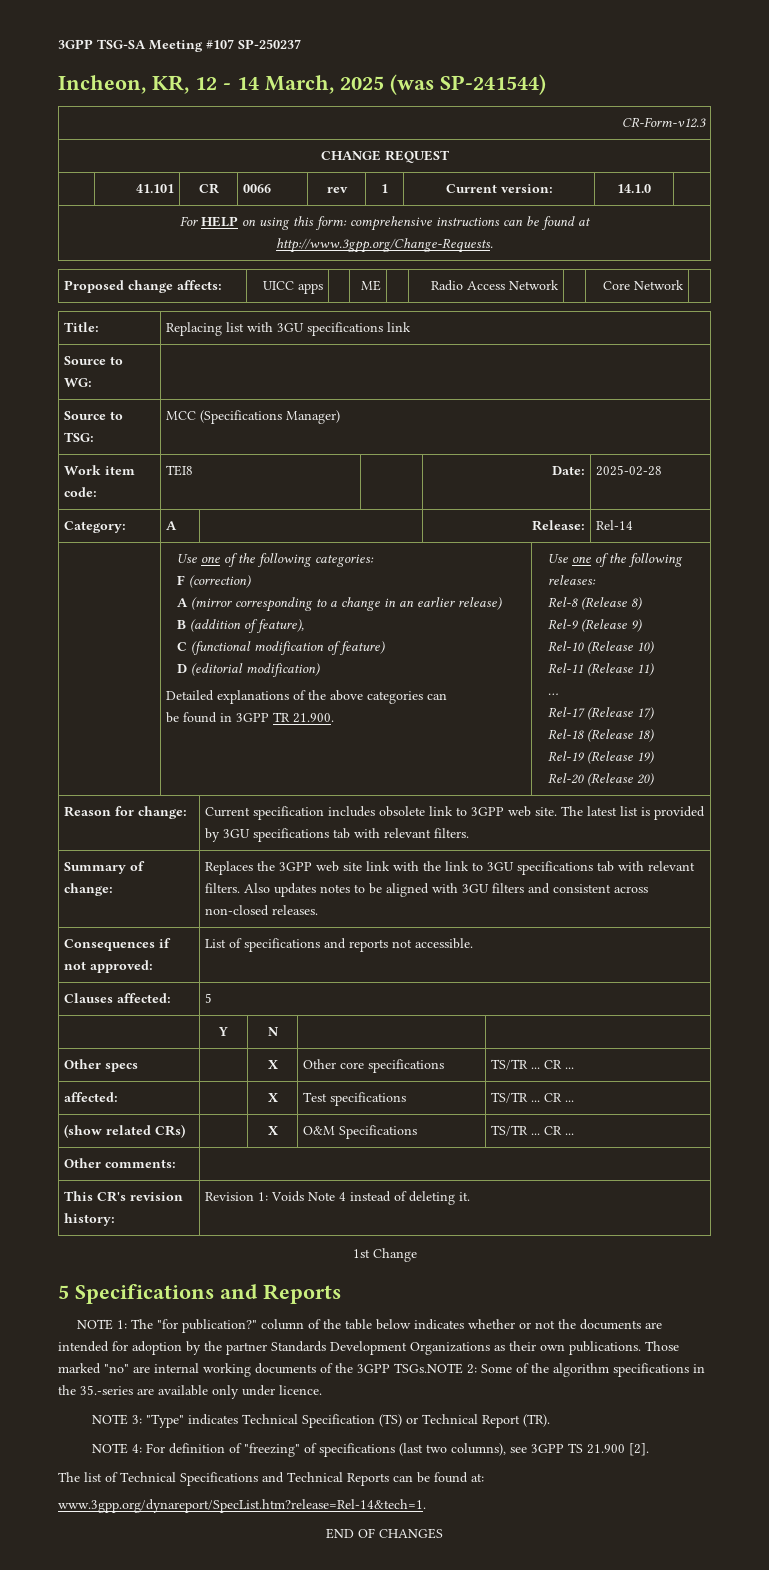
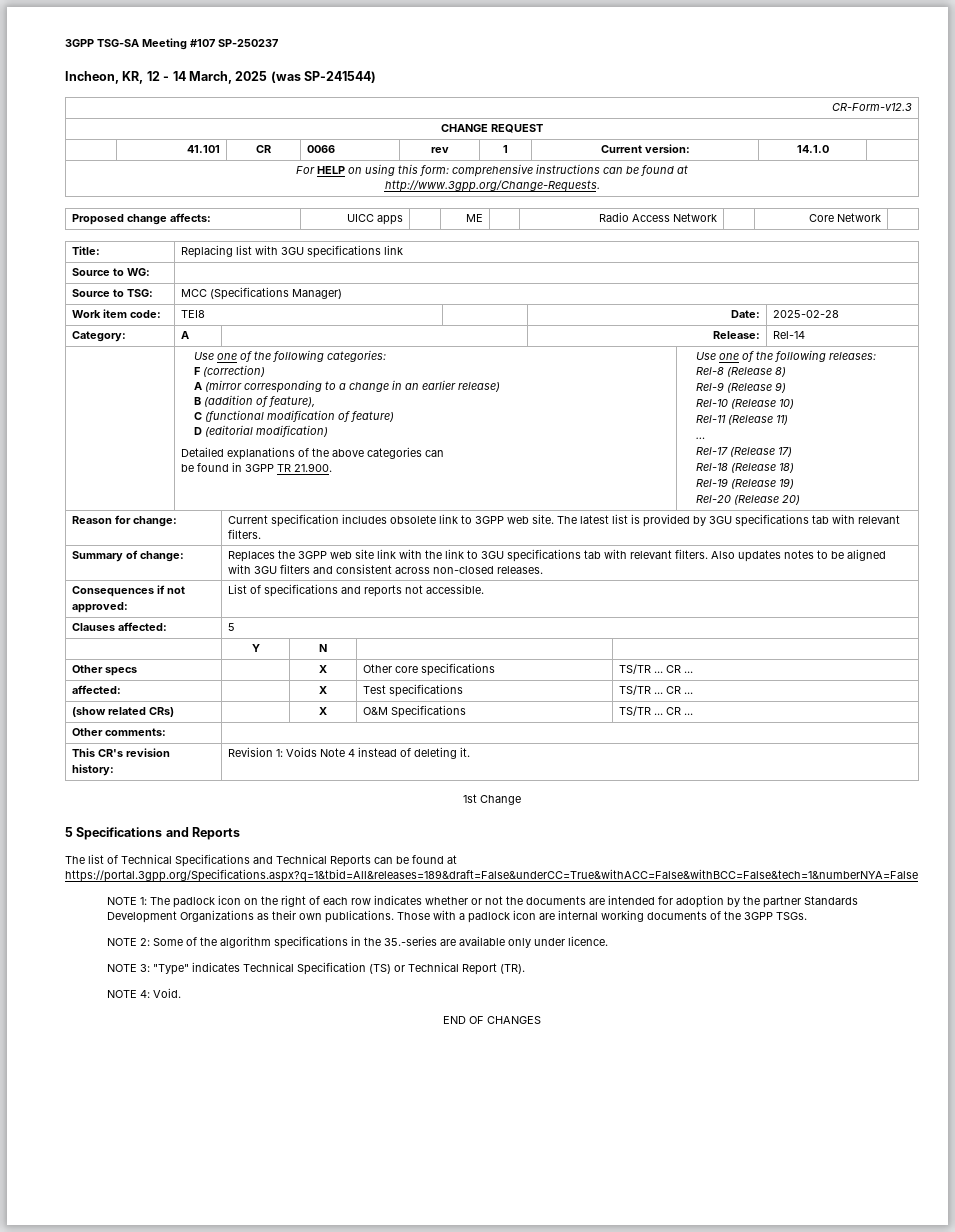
[77,1319,412,1333] NOTE 1: The "for publication?" column of the table below -> [65,854,457,867] [65,869,918,882] [106,895,371,908] The list of Technical Specifications and Technical Reports can be found at https://portal.3gpp.org/Specifications.aspx?q=1&tbid=All&releases=189&draft=False&underCC=True&withACC=False&withBCC=False&tech=1&numberNYA=False // NOTE 1: The padlock icon on the right of each row
[58,1363,129,1374] marked "no" -> [432,910,536,923] with a padlock icon
[394,1363,463,1374] TSGs.NOTE -> [775,912,807,920] [106,938,137,946] TSGs. // NOTE
[145,1443,649,1457] [58,1472,484,1486] [58,1499,426,1513] For definition of "freezing" of specifications (last two columns), see 3GPP TS 21.900 [2]. // The list of Technical Specifications and Technical Reports can be found at: // www.3gpp.org/dynareport/SpecList.htm?release=Rel-14&tech=1. -> [152,988,181,998] Void.

